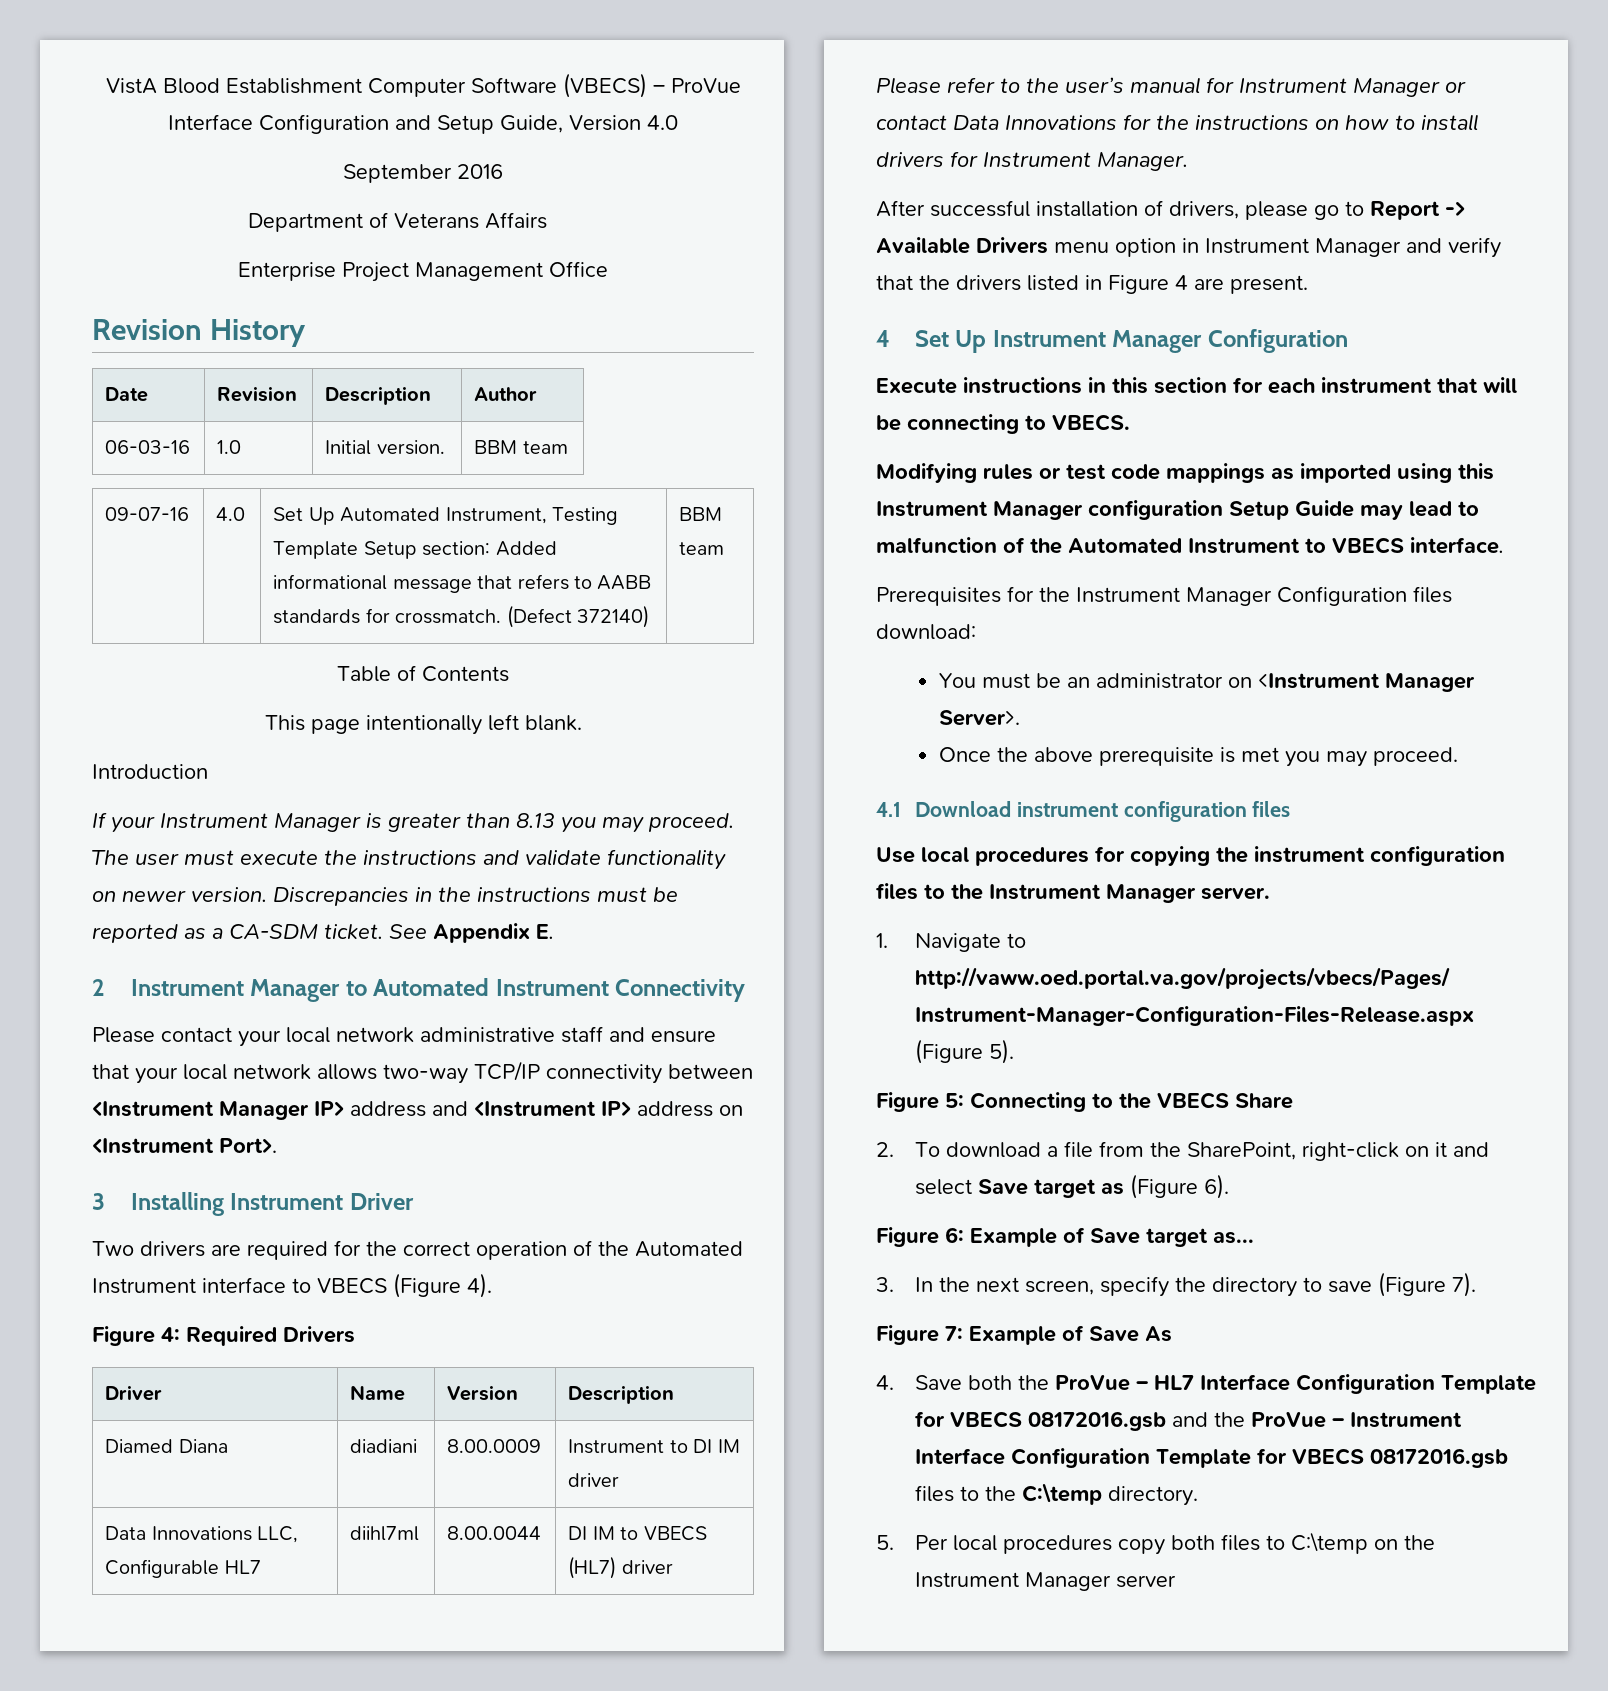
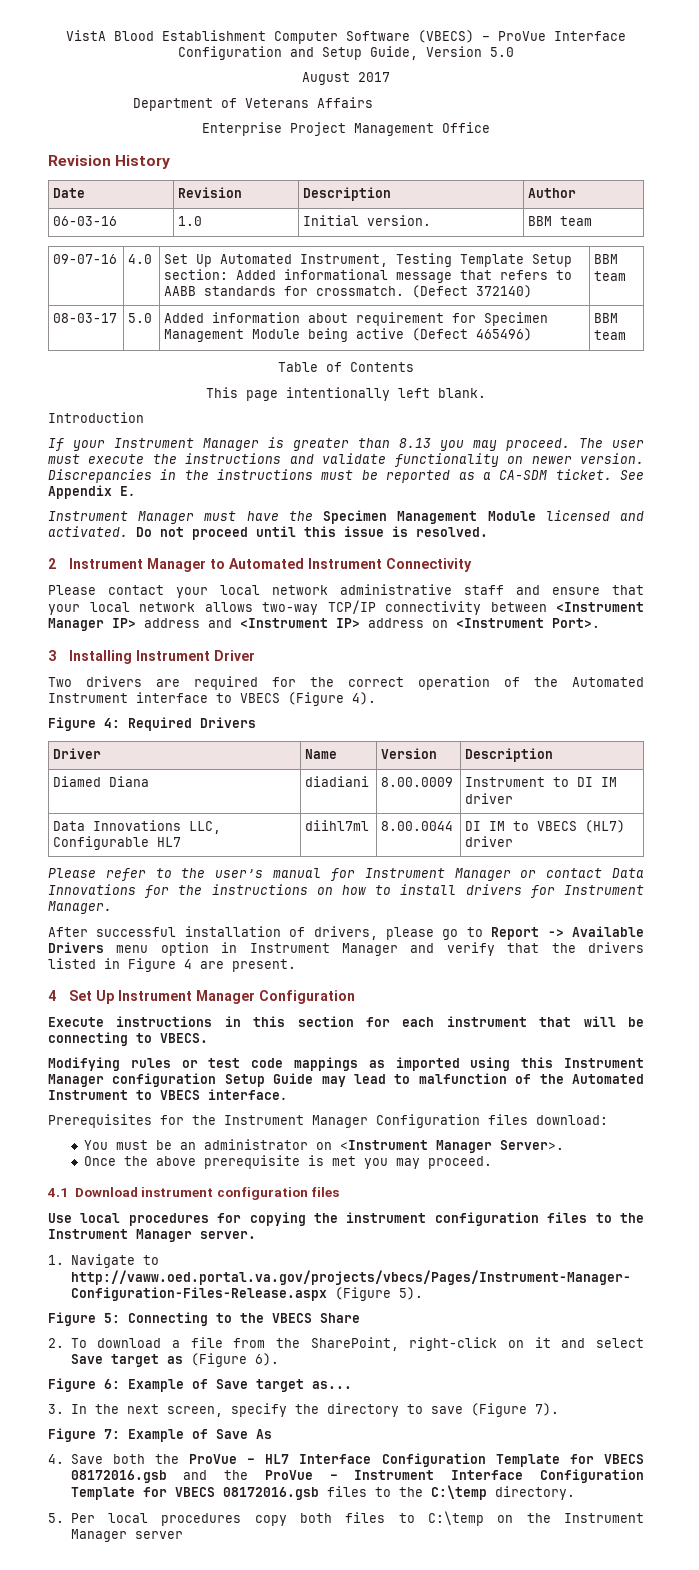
[647,115,678,130] [343,164,503,183] 4.0 // September 2016 -> [490,47,514,57] [302,72,390,85] 5.0 // August 2017
(725, 548) none -> [53,313,118,323] [128,313,153,323] [164,312,549,326] [164,328,533,342] [594,313,619,323] [594,330,627,340] // 08-03-17 | 5.0 | Added information about requirement for Specimen Management Module being active (Defect 465496) | BBM team
(554, 931) none -> [48,510,644,524] [48,526,488,540] // Instrument Manager must have the Specimen Management Module licensed and activated. Do not proceed until this issue is resolved.

